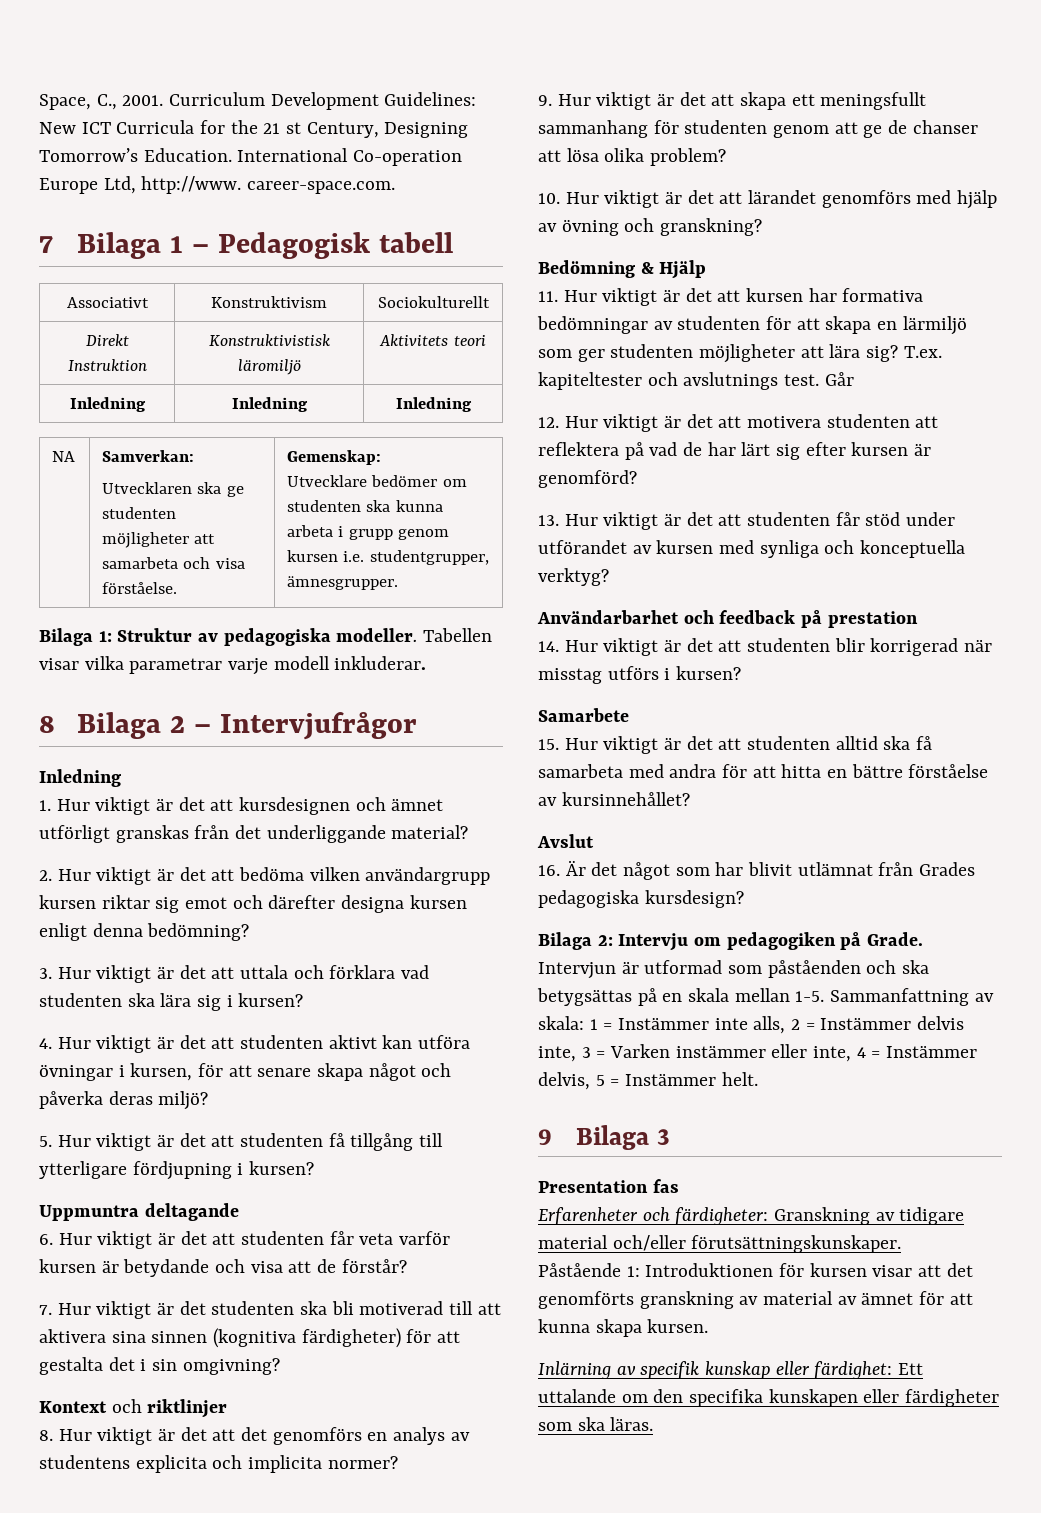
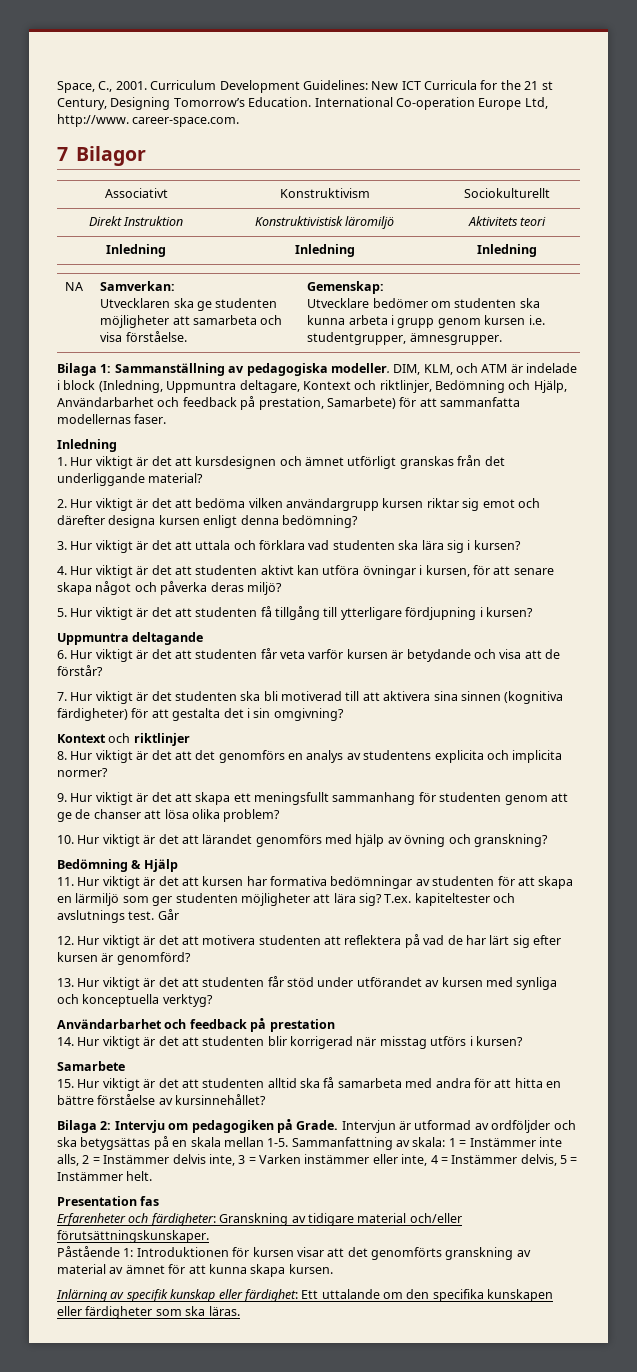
[77,232,454,259] Bilaga 1 – Pedagogisk tabell -> [76,146,147,166] Bilagor
[117,628,193,642] Struktur -> [114,363,225,376] Sammanställning
[423,628,493,642] [39,656,427,675] [39,712,418,740] Tabellen visar vilka parametrar varje modell inkluderar. // 8 Bilaga 2 – Intervjufrågor -> [393,363,578,375] [57,380,567,393] [57,396,520,410] [57,414,167,424] DIM, KLM, och ATM är indelade i block (Inledning, Uppmuntra deltagare, Kontext och riktlinjer, Bedömning och Hjälp, Användarbarhet och feedback på prestation, Samarbete) för att sammanfatta modellernas faser.
[537,834,594,848] [538,860,976,880] [538,890,744,908] // Avslut // 16. Är det något som har blivit utlämnat från Grades pedagogiska kursdesign? -> (267, 1099) none
[728,960,861,978] som påståenden -> [474,1120,551,1133] av ordföljder
[538,1125,671,1150] // 9 Bilaga 3 -> (153, 1176) none

